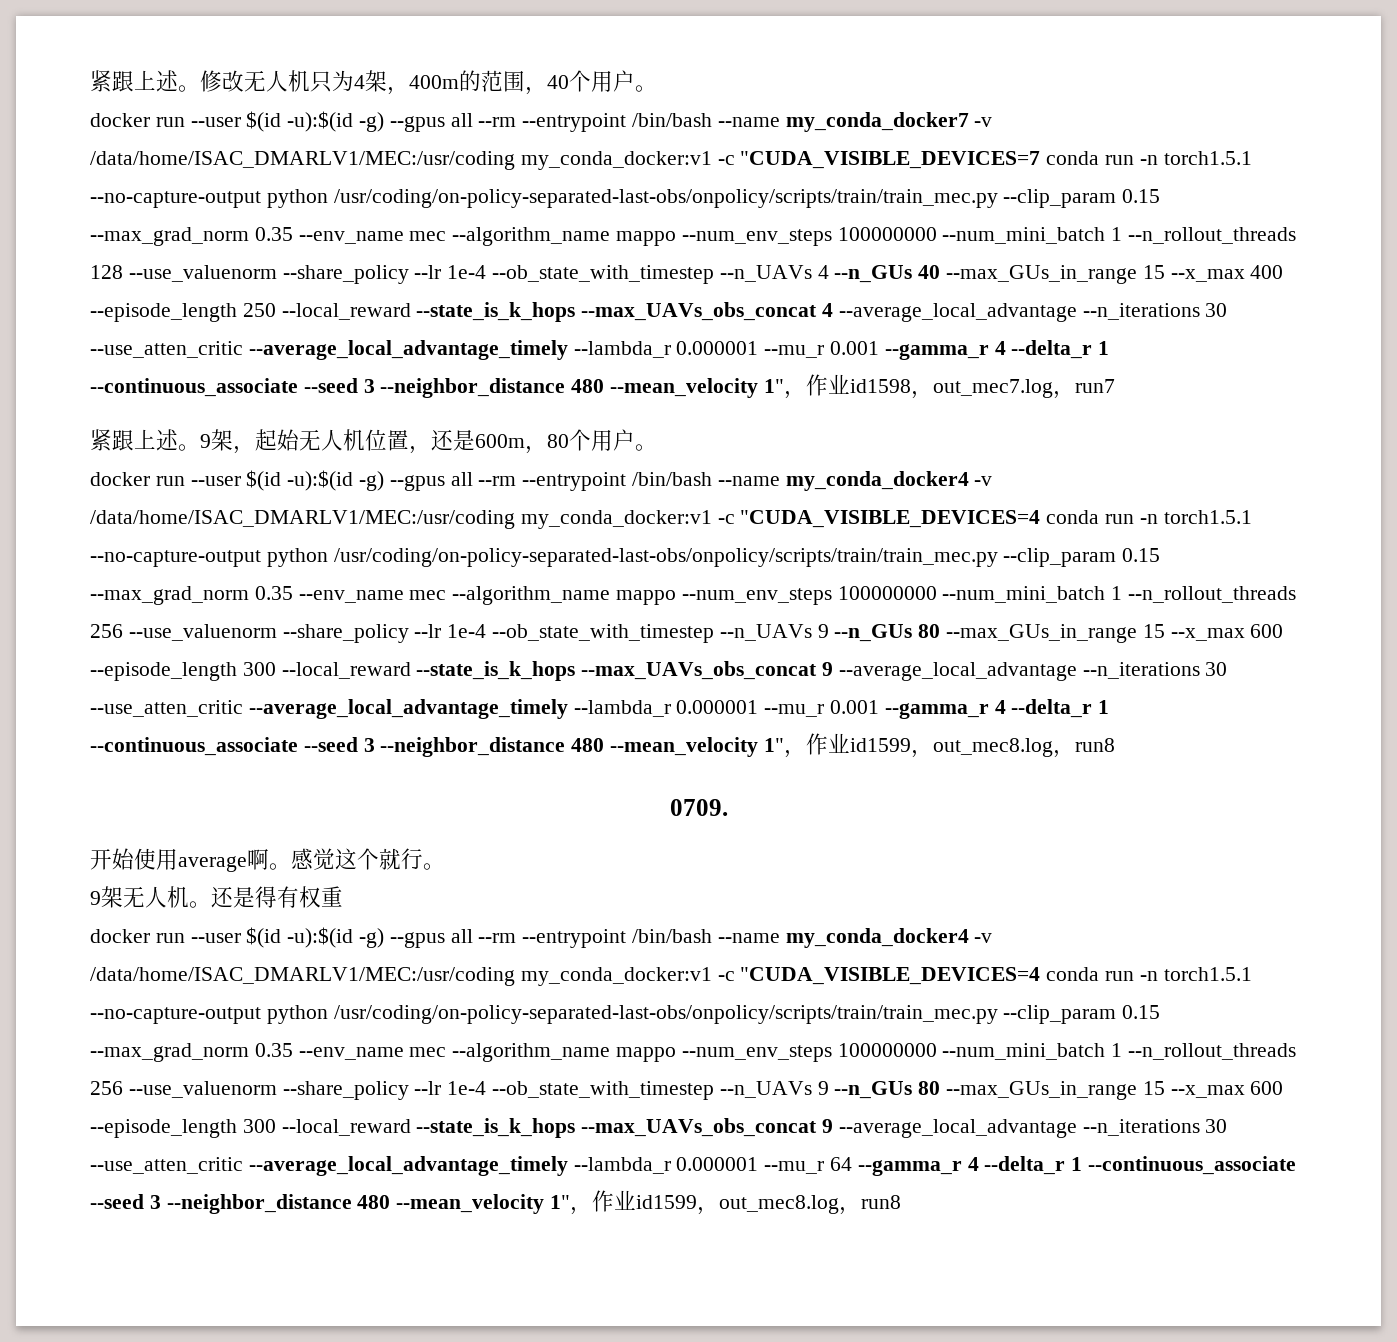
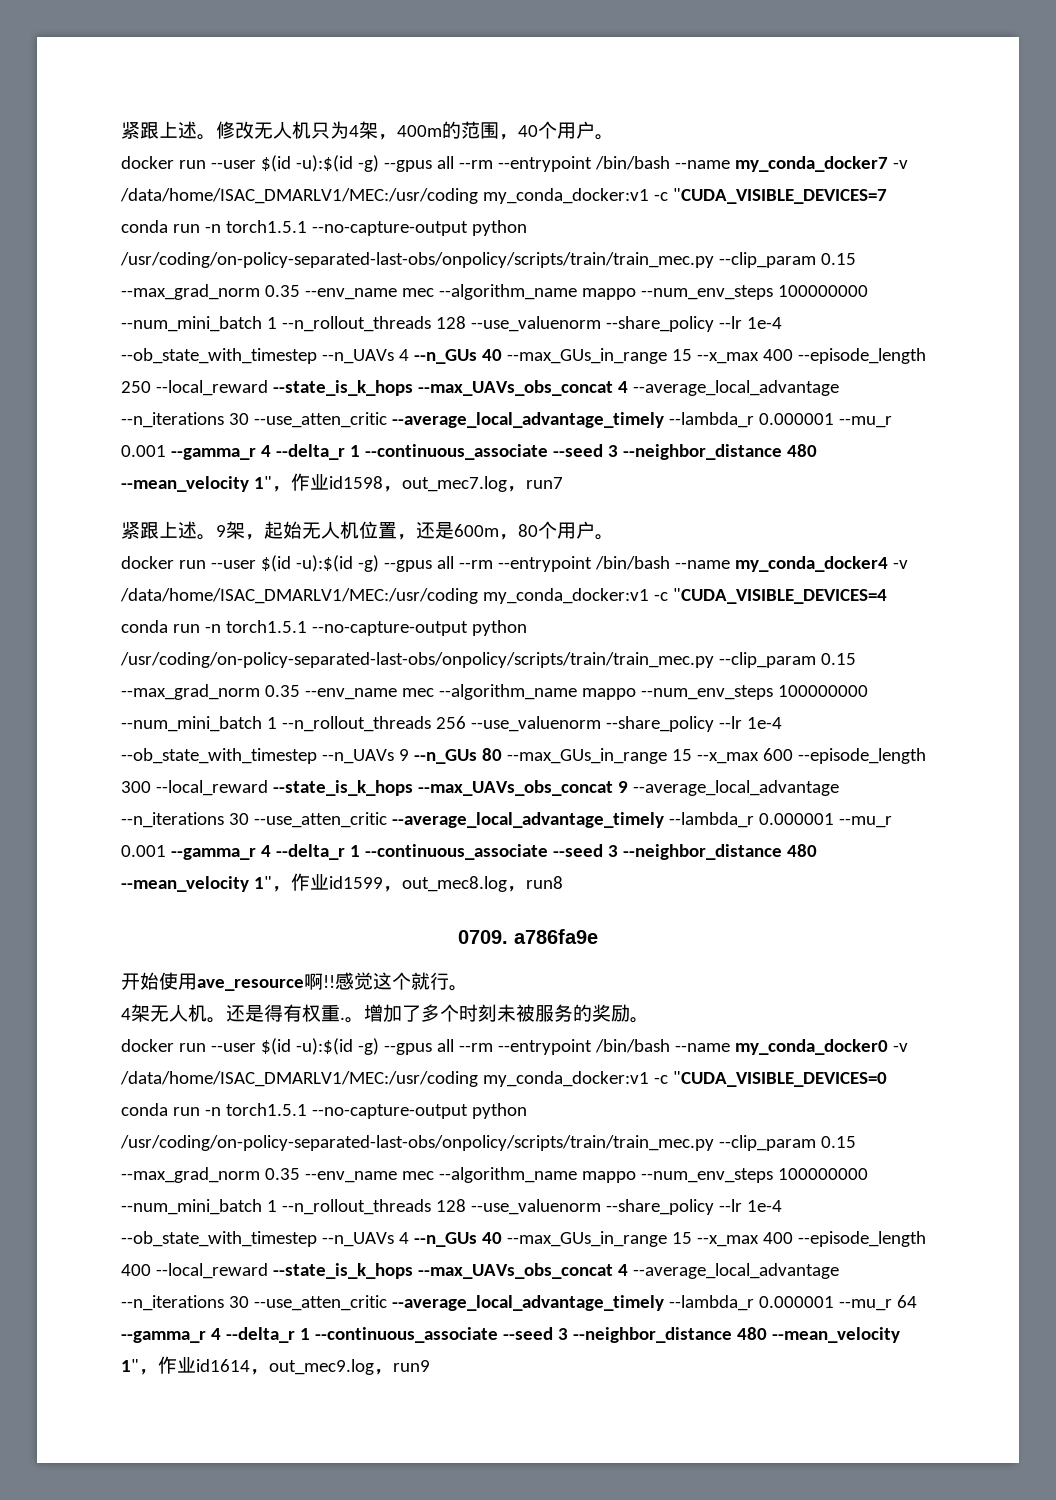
(728, 807) none -> [514,929,598,944] a786fa9e
[178,849,291,872] average啊。 -> [197,973,335,991] ave_resource啊!!
[90,891,101,905] 9 -> [121,1008,131,1020] 4
(343, 896) none -> [340,1004,649,1023] .。增加了多个时刻未被服务的奖励。
[785,928,993,948] [90,967,1041,986] my_conda_docker4 -v /data/home/ISAC_DMARLV1/MEC:/usr/coding my_conda_docker:v1 -c "CUDA_VISIBLE_DEVICES=4 -> [734,1039,908,1055] [120,1071,887,1087] my_conda_docker0 -v /data/home/ISAC_DMARLV1/MEC:/usr/coding my_conda_docker:v1 -c "CUDA_VISIBLE_DEVICES=0
[90,1081,1284,1100] [90,1118,834,1138] 256 --use_valuenorm --share_policy --lr 1e-4 --ob_state_with_timestep --n_UAVs 9 --n_GUs 80 --max_GUs_in_range 15 --x_max 600 --episode_length 300 --local_reward --state_is_k_hops --max_UAVs_obs_concat 9 -> [435,1199,782,1215] [121,1231,926,1247] [121,1263,628,1279] 128 --use_valuenorm --share_policy --lr 1e-4 --ob_state_with_timestep --n_UAVs 4 --n_GUs 40 --max_GUs_in_range 15 --x_max 400 --episode_length 400 --local_reward --state_is_k_hops --max_UAVs_obs_concat 4
[636,1195,902,1215] id1599，out_mec8.log，run8 -> [196,1359,430,1375] id1614，out_mec9.log，run9

